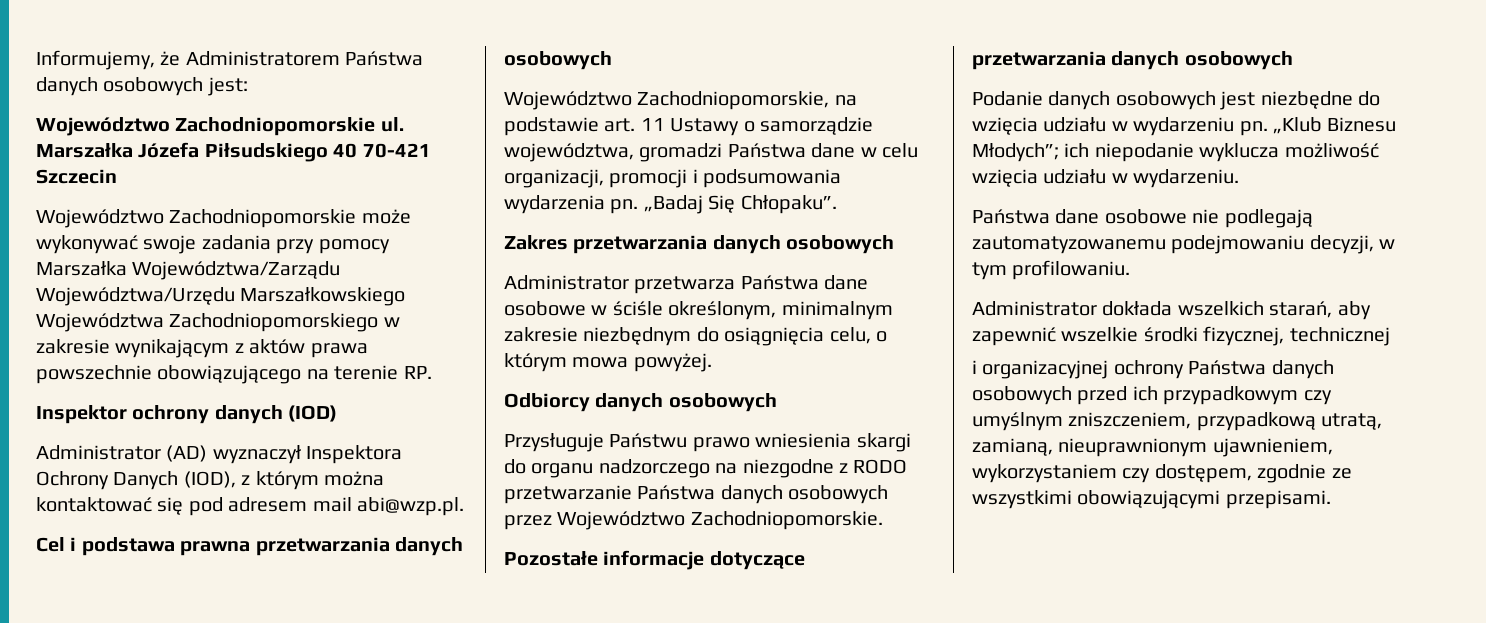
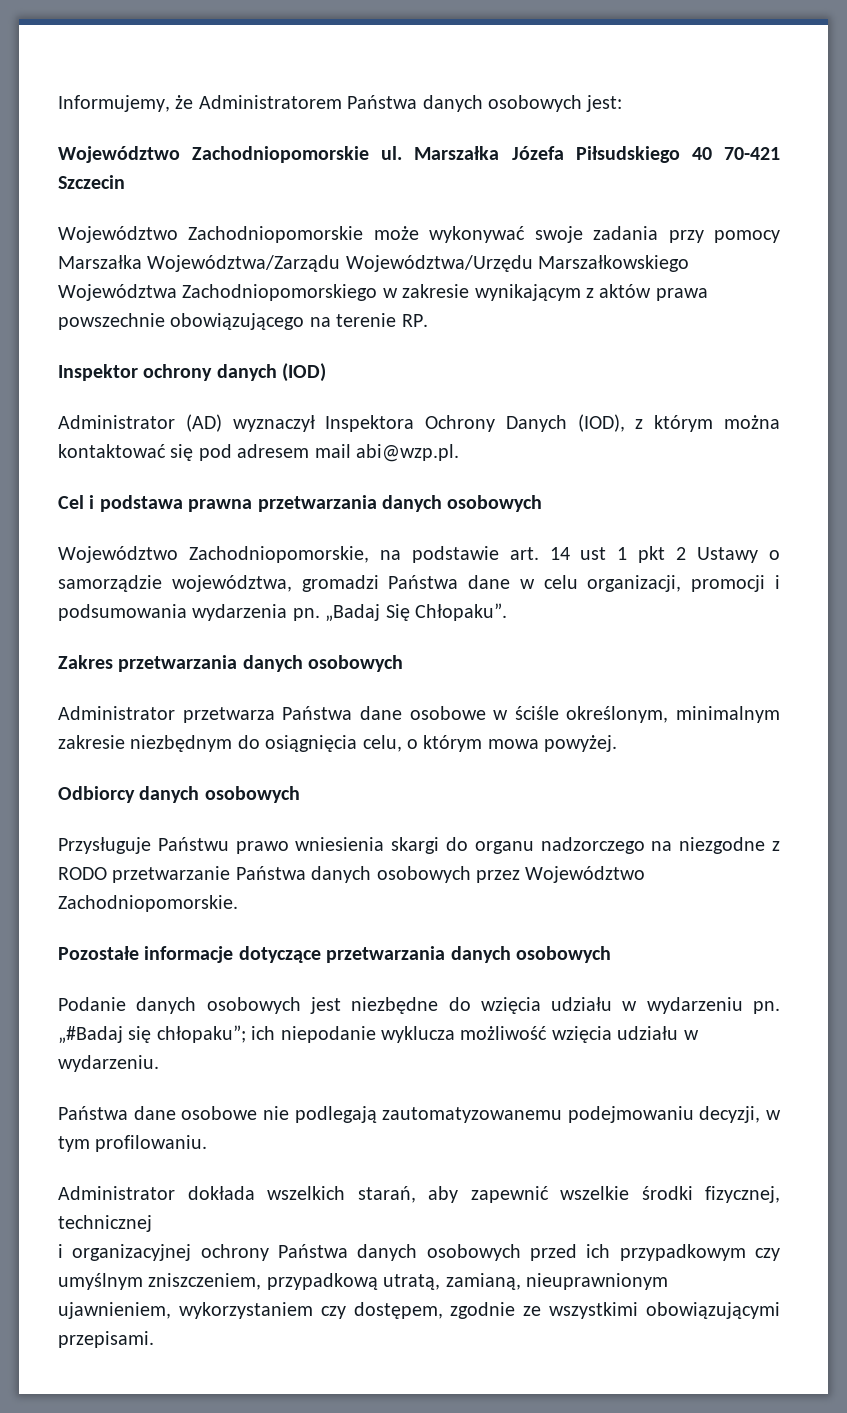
[640,118,665,131] 11 -> [549,546,687,563] 14 ust 1 pkt 2
[1273,117,1397,134] [972,143,1059,162] „Klub Biznesu Młodych”; -> [58,1025,246,1044] „#Badaj się chłopaku”;

